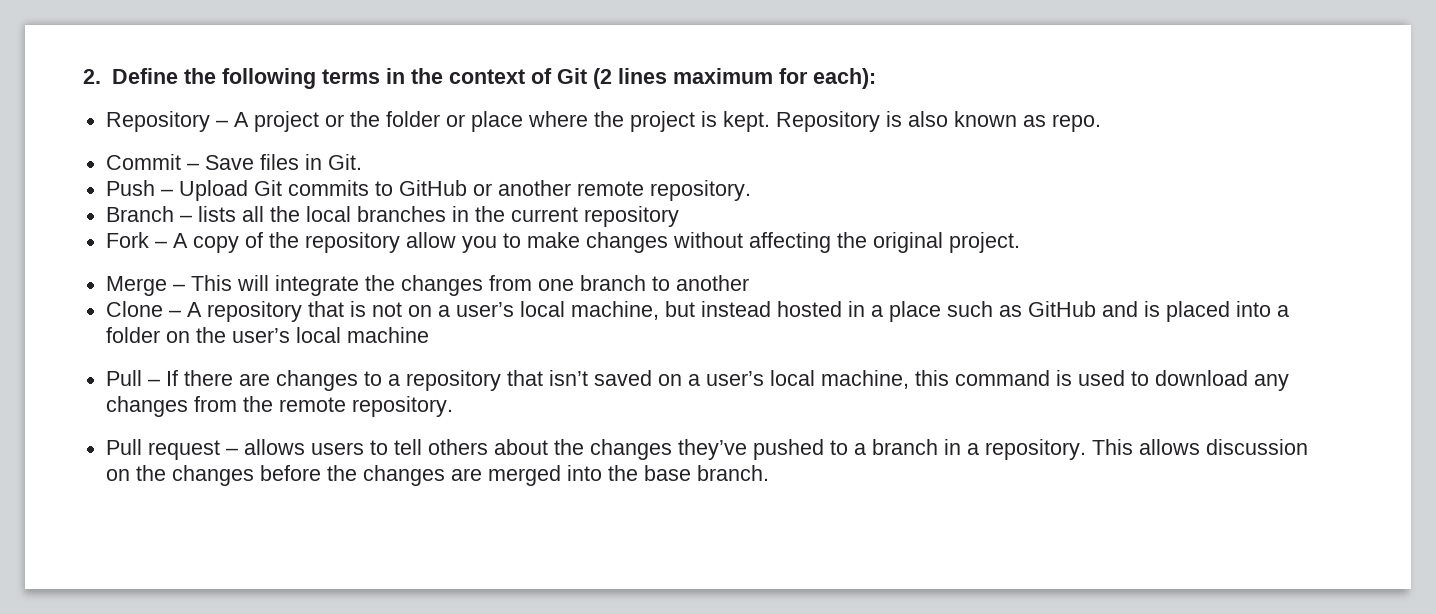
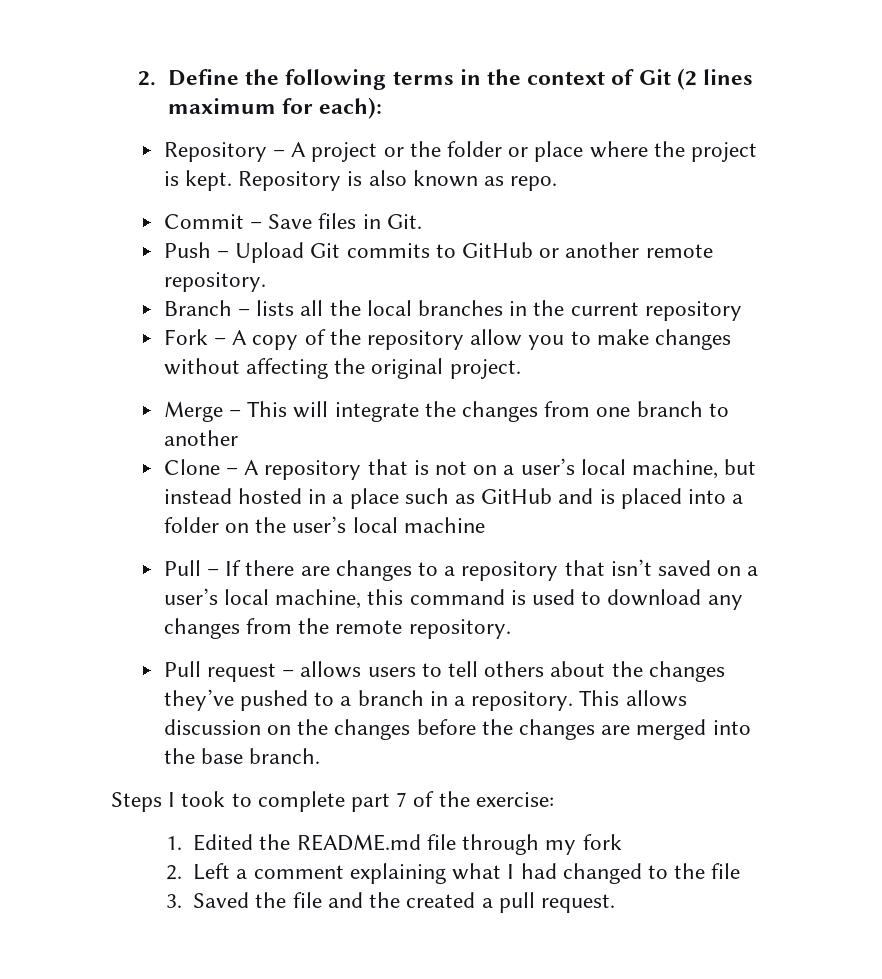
(770, 473) none -> [111,791,554,812] [165,834,622,855] [165,863,741,884] [165,892,615,913] // Steps I took to complete part 7 of the exercise: // 1. Edited the README.md file through my fork // 2. Left a comment explaining what I had changed to the file // 3. Saved the file and the created a pull request.

